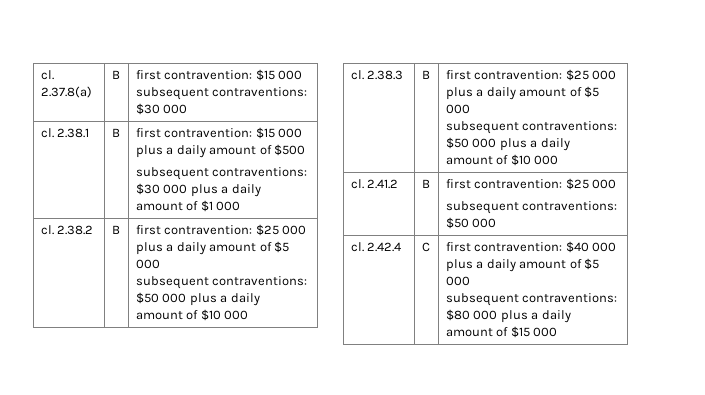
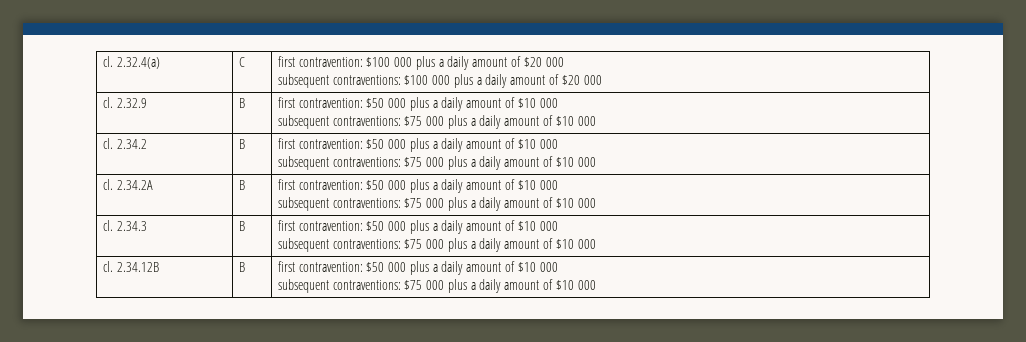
[40,70,54,80] [40,86,92,98] [111,70,120,79] [135,69,303,81] [135,87,308,100] [135,103,188,115] [40,128,90,138] [111,128,120,137] [135,127,303,139] [135,144,306,158] [135,167,308,180] [135,183,261,197] [135,200,241,212] [40,225,94,235] [111,225,120,234] [135,224,307,236] [135,241,290,255] [135,259,160,269] [135,276,308,289] [135,292,260,306] [135,309,249,321] [350,70,404,80] [421,70,430,79] [445,69,617,81] [445,86,600,100] [445,104,470,114] [445,121,618,134] [445,137,570,151] [445,154,559,166] [350,179,399,189] [421,179,430,188] [445,178,617,190] [445,201,618,214] [445,217,497,229] [350,242,402,252] [421,242,430,252] [445,241,617,253] [445,258,600,272] [445,276,470,286] [445,293,618,306] [445,309,571,323] [445,326,558,338] cl. 2.37.8(a) | B | first contravention: $15 000 subsequent contraventions: $30 000 // cl. 2.38.1 | B | first contravention: $15 000 plus a daily amount of $500 // subsequent contraventions: $30 000 plus a daily amount of $1 000 // cl. 2.38.2 | B | first contravention: $25 000 plus a daily amount of $5 000 // subsequent contraventions: $50 000 plus a daily amount of $10 000 // cl. 2.38.3 | B | first contravention: $25 000 plus a daily amount of $5 000 // subsequent contraventions: $50 000 plus a daily amount of $10 000 // cl. 2.41.2 | B | first contravention: $25 000 // subsequent contraventions: $50 000 // cl. 2.42.4 | C | first contravention: $40 000 plus a daily amount of $5 000 // subsequent contraventions: $80 000 plus a daily amount of $15 000 -> [102,56,160,69] [238,57,245,67] [277,56,564,70] [277,74,602,88] [102,97,147,108] [238,98,245,108] [277,97,558,111] [277,115,596,129] [102,138,147,149] [238,139,245,149] [277,138,558,152] [277,156,596,170] [102,179,153,190] [238,180,245,190] [277,179,558,193] [277,197,596,211] [102,220,147,231] [238,221,245,231] [277,220,558,234] [277,238,596,252] [102,261,159,272] [238,262,245,272] [277,261,558,275] [277,279,596,293] cl. 2.32.4(a) | C | first contravention: $100 000 plus a daily amount of $20 000 // subsequent contraventions: $100 000 plus a daily amount of $20 000 // cl. 2.32.9 | B | first contravention: $50 000 plus a daily amount of $10 000 // subsequent contraventions: $75 000 plus a daily amount of $10 000 // cl. 2.34.2 | B | first contravention: $50 000 plus a daily amount of $10 000 // subsequent contraventions: $75 000 plus a daily amount of $10 000 // cl. 2.34.2A | B | first contravention: $50 000 plus a daily amount of $10 000 // subsequent contraventions: $75 000 plus a daily amount of $10 000 // cl. 2.34.3 | B | first contravention: $50 000 plus a daily amount of $10 000 // subsequent contraventions: $75 000 plus a daily amount of $10 000 // cl. 2.34.12B | B | first contravention: $50 000 plus a daily amount of $10 000 // subsequent contraventions: $75 000 plus a daily amount of $10 000

